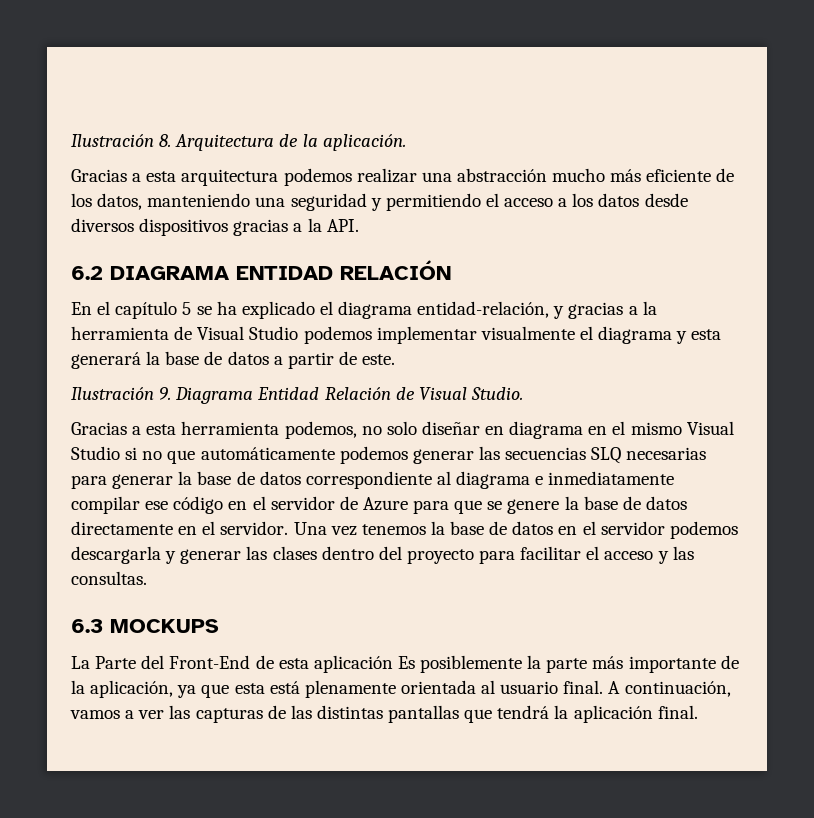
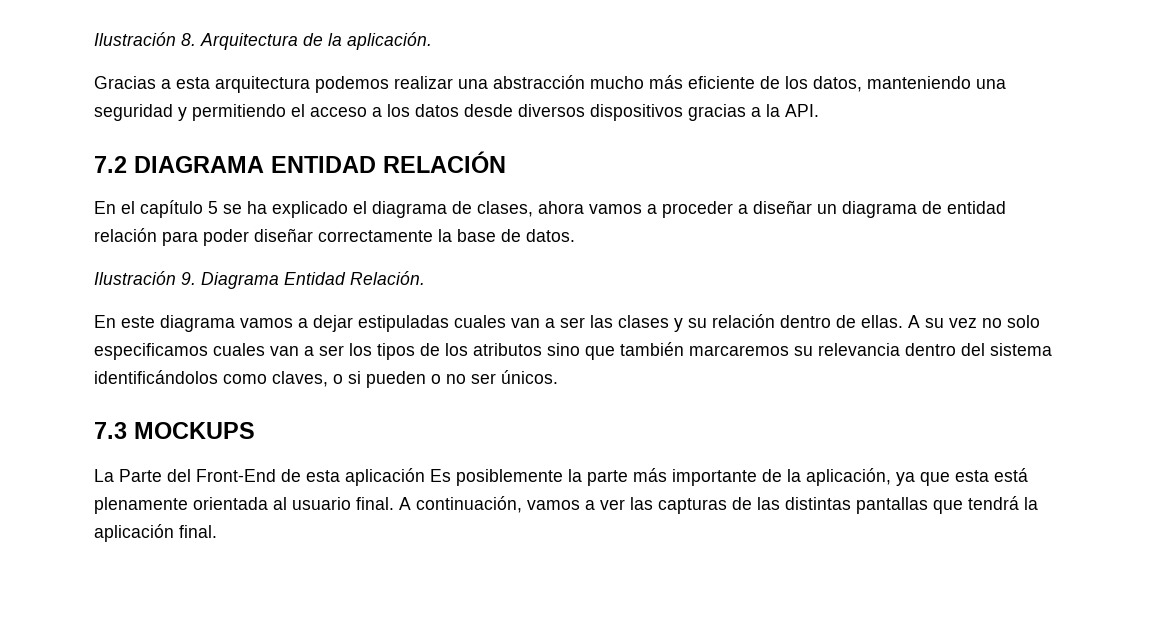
[71,266,103,280] 6.2 -> [94,156,127,173] 7.2
[417,301,657,319] [71,326,722,344] [71,351,396,369] [71,387,523,404] [71,421,734,439] [71,446,707,464] [71,471,675,489] [71,496,687,514] [71,521,738,539] [71,546,694,564] [71,571,147,585] [71,619,103,633] entidad-relación, y gracias a la herramienta de Visual Studio podemos implementar visualmente el diagrama y esta generará la base de datos a partir de este. // Ilustración 9. Diagrama Entidad Relación de Visual Studio. // Gracias a esta herramienta podemos, no solo diseñar en diagrama en el mismo Visual Studio si no que automáticamente podemos generar las secuencias SLQ necesarias para generar la base de datos correspondiente al diagrama e inmediatamente compilar ese código en el servidor de Azure para que se genere la base de datos directamente en el servidor. Una vez tenemos la base de datos en el servidor podemos descargarla y generar las clases dentro del proyecto para facilitar el acceso y las consultas. // 6.3 -> [452,200,1006,218] [94,228,575,246] [94,271,425,289] [94,314,1040,332] [94,342,1052,360] [94,370,558,388] [94,422,127,439] de clases, ahora vamos a proceder a diseñar un diagrama de entidad relación para poder diseñar correctamente la base de datos. // Ilustración 9. Diagrama Entidad Relación. // En este diagrama vamos a dejar estipuladas cuales van a ser las clases y su relación dentro de ellas. A su vez no solo especificamos cuales van a ser los tipos de los atributos sino que también marcaremos su relevancia dentro del sistema identificándolos como claves, o si pueden o no ser únicos. // 7.3

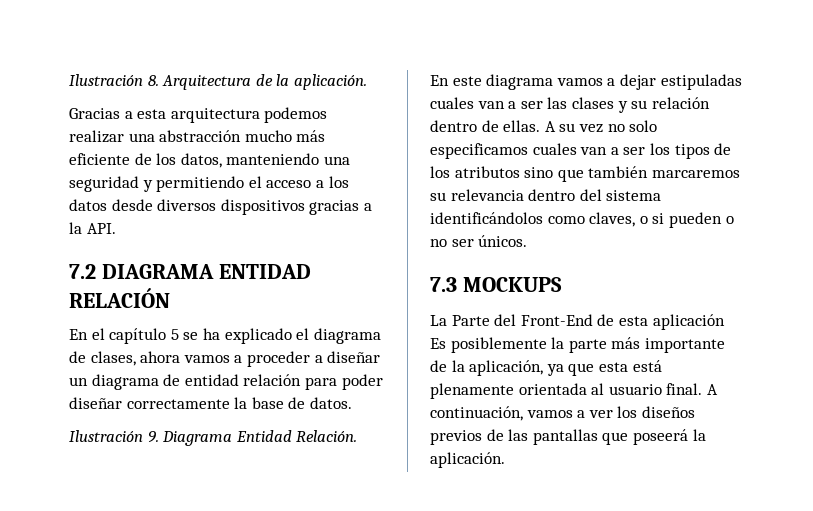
[630,497,727,514] las capturas -> [617,406,695,418] [430,430,482,445] los diseños previos
[785,497,851,510] distintas -> (529, 435) none
[968,496,1038,510] [94,524,217,542] tendrá la aplicación final. -> [632,429,706,445] [430,452,505,468] poseerá la aplicación.

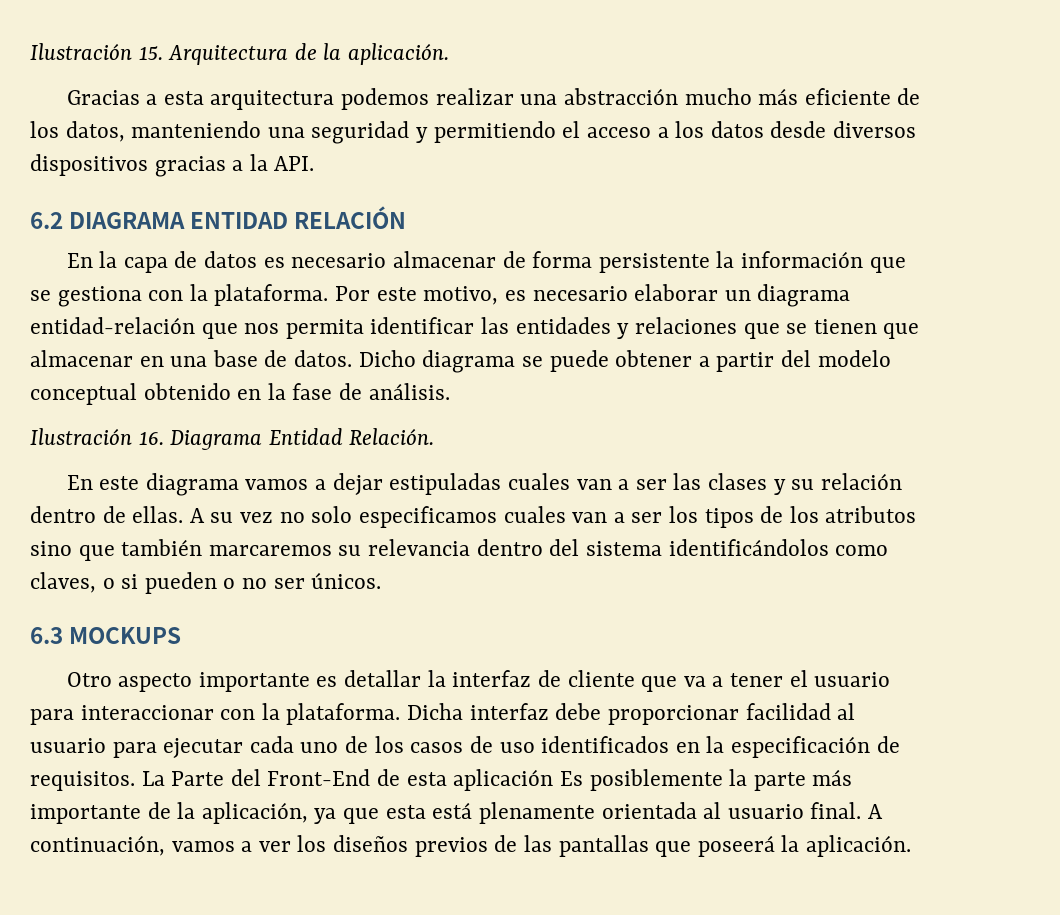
[69,74,159,86] Ilustración 8. -> [30,43,163,60] Ilustración 15.
[69,264,96,279] 7.2 -> [30,212,63,229] 6.2
[91,328,381,344] [69,351,381,367] [69,374,383,390] [69,397,352,409] [69,430,159,443] el capítulo 5 se ha explicado el diagrama de clases, ahora vamos a proceder a diseñar un diagrama de entidad relación para poder diseñar correctamente la base de datos. // Ilustración 9. -> [99,251,906,273] [30,284,851,307] [30,317,920,339] [30,350,891,373] [30,383,450,405] [30,428,164,445] la capa de datos es necesario almacenar de forma persistente la información que se gestiona con la plataforma. Por este motivo, es necesario elaborar un diagrama entidad-relación que nos permita identificar las entidades y relaciones que se tienen que almacenar en una base de datos. Dicho diagrama se puede obtener a partir del modelo conceptual obtenido en la fase de análisis. // Ilustración 16.
[430,277,457,292] 7.3 -> [30,627,63,644] 6.3
(562, 284) none -> [66,670,891,692] [30,703,856,725] [30,736,900,758] [30,771,135,791] Otro aspecto importante es detallar la interfaz de cliente que va a tener el usuario para interaccionar con la plataforma. Dicha interfaz debe proporcionar facilidad al usuario para ejecutar cada uno de los casos de uso identificados en la especificación de requisitos.

